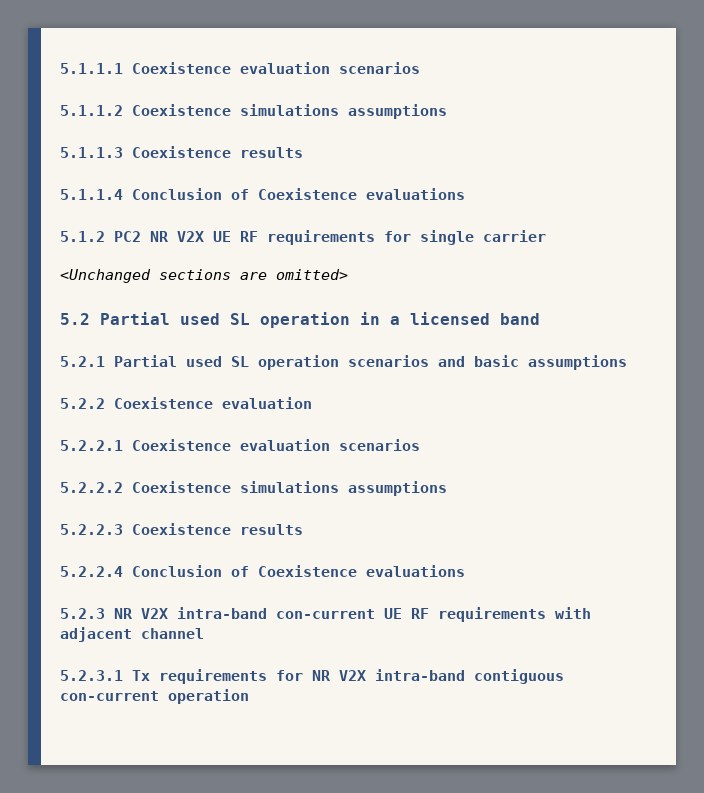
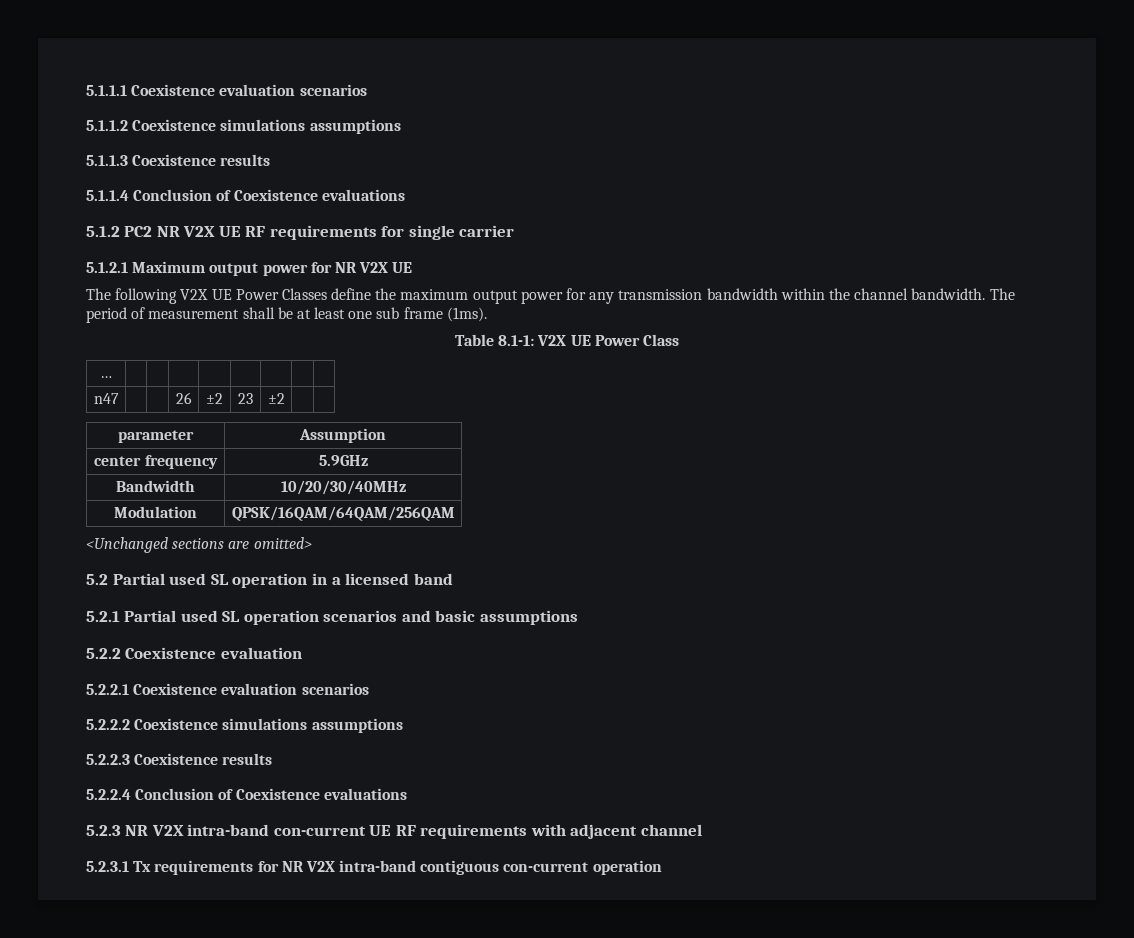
(546, 236) none -> [86,261,413,276] [86,288,1015,304] [86,307,487,323] [455,334,679,346] [100,376,112,378] [93,393,119,404] [175,392,192,404] [206,393,223,404] [238,393,253,404] [267,393,285,404] [118,430,194,443] [299,428,386,443] [94,455,218,469] [318,455,368,466] [116,480,195,492] [280,480,406,495] [114,506,197,518] [231,506,455,521] // 5.1.2.1 Maximum output power for NR V2X UE // The following V2X UE Power Classes define the maximum output power for any transmission bandwidth within the channel bandwidth. The period of measurement shall be at least one sub frame (1ms). // Table 8.1-1: V2X UE Power Class // … | | | | | | | | // n47 | | | 26 | ±2 | 23 | ±2 | | // parameter | Assumption // center frequency | 5.9GHz // Bandwidth | 10/20/30/40MHz // Modulation | QPSK/16QAM/64QAM/256QAM

